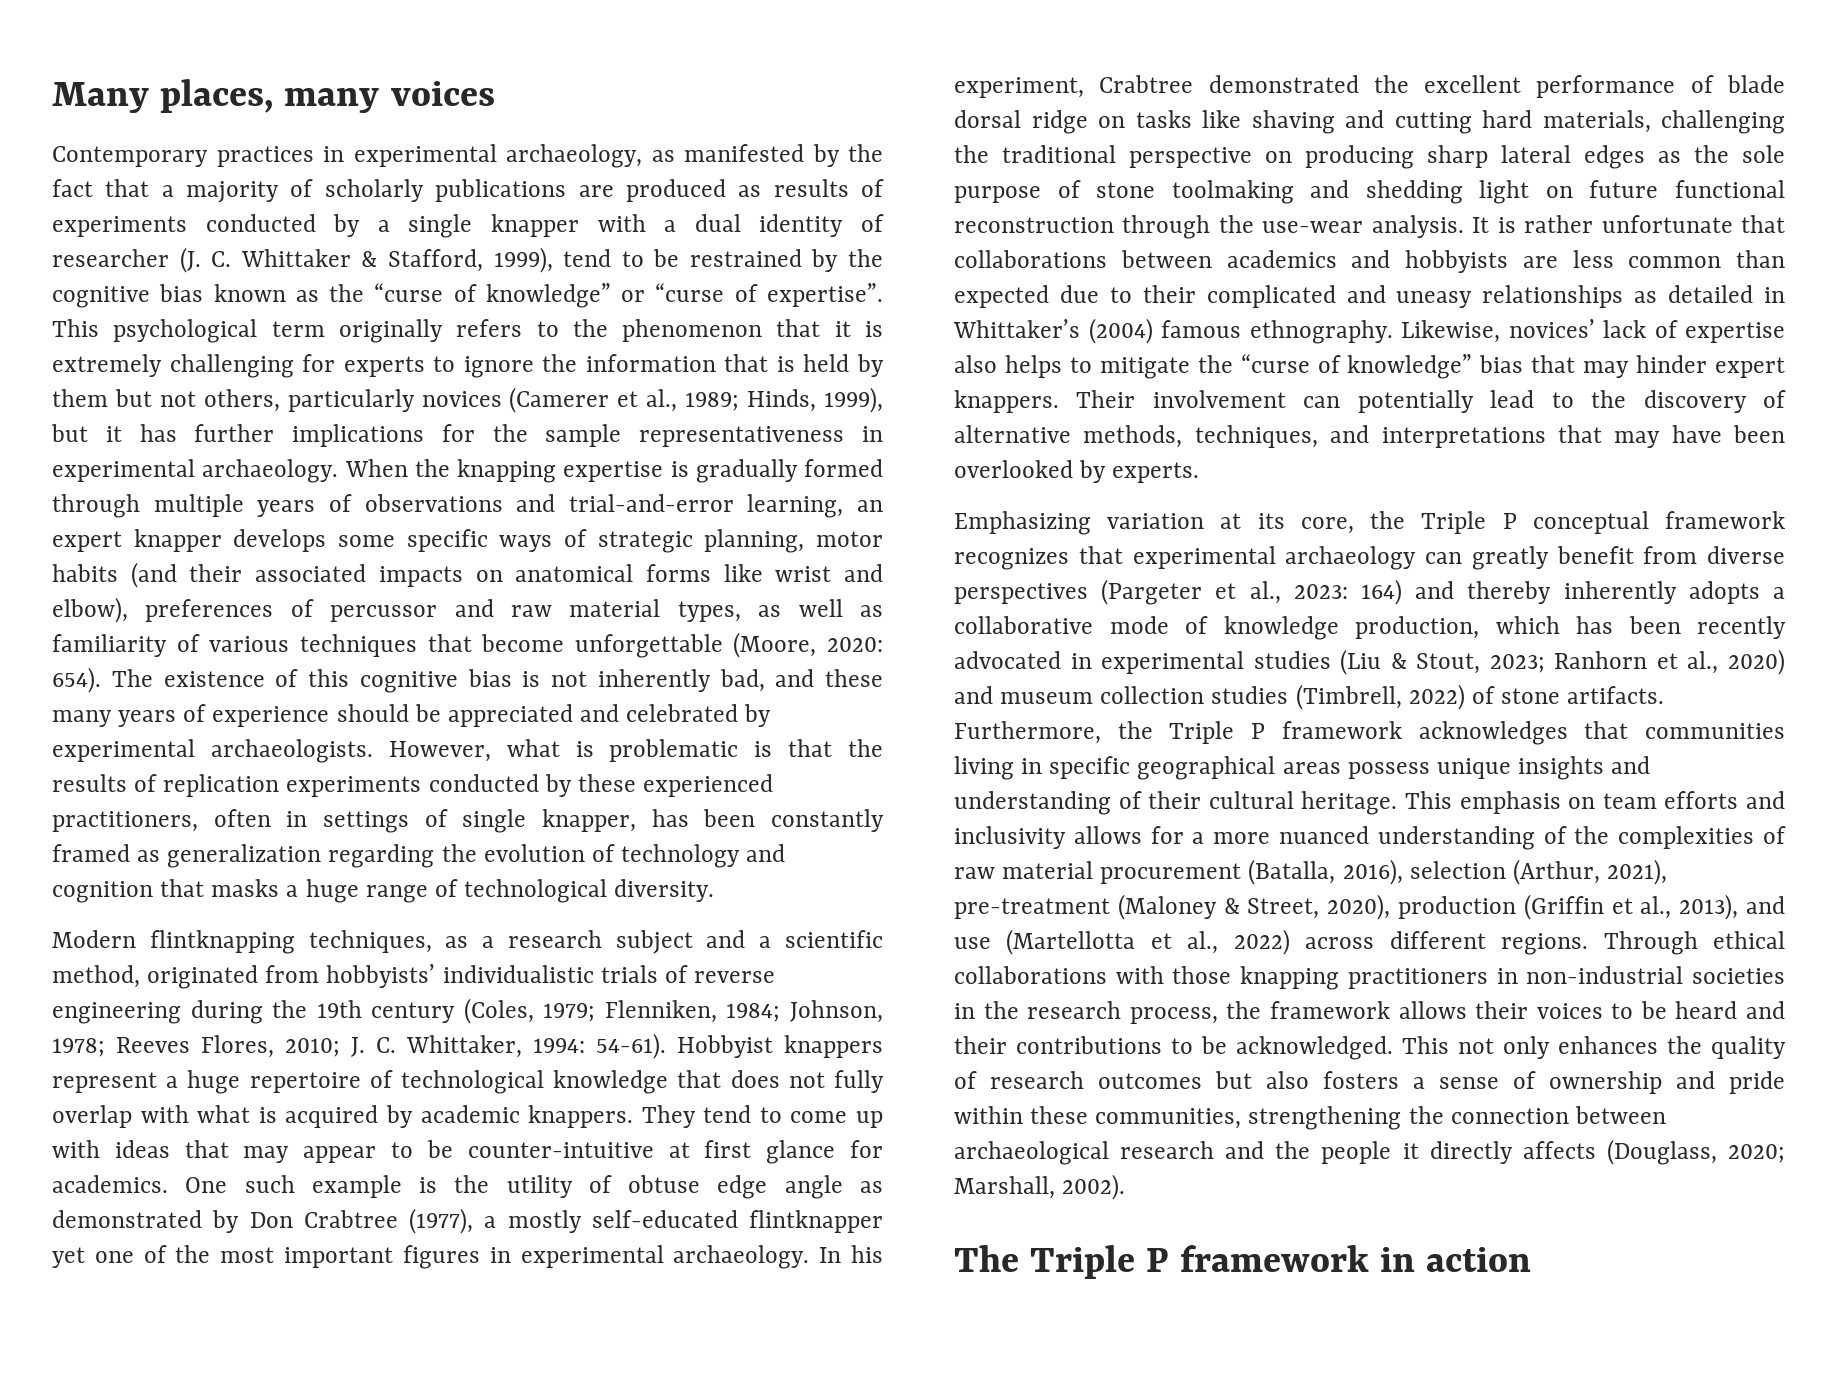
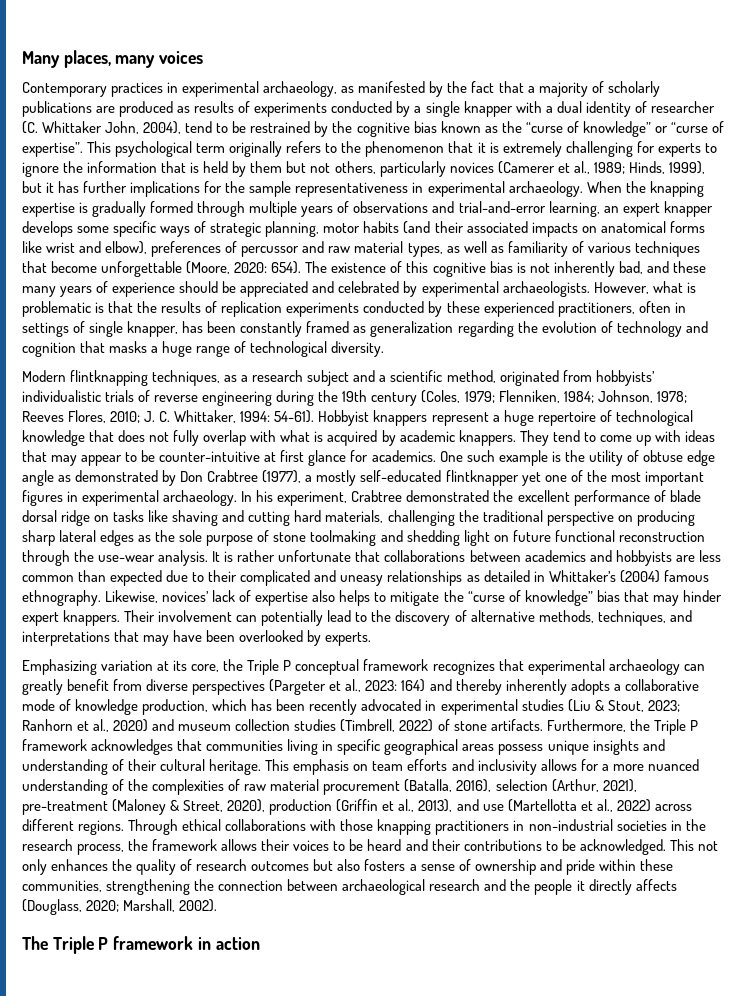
[179,247,553,273] (J. C. Whittaker & Stafford, 1999), -> [22,121,182,134] (C. Whittaker John, 2004),

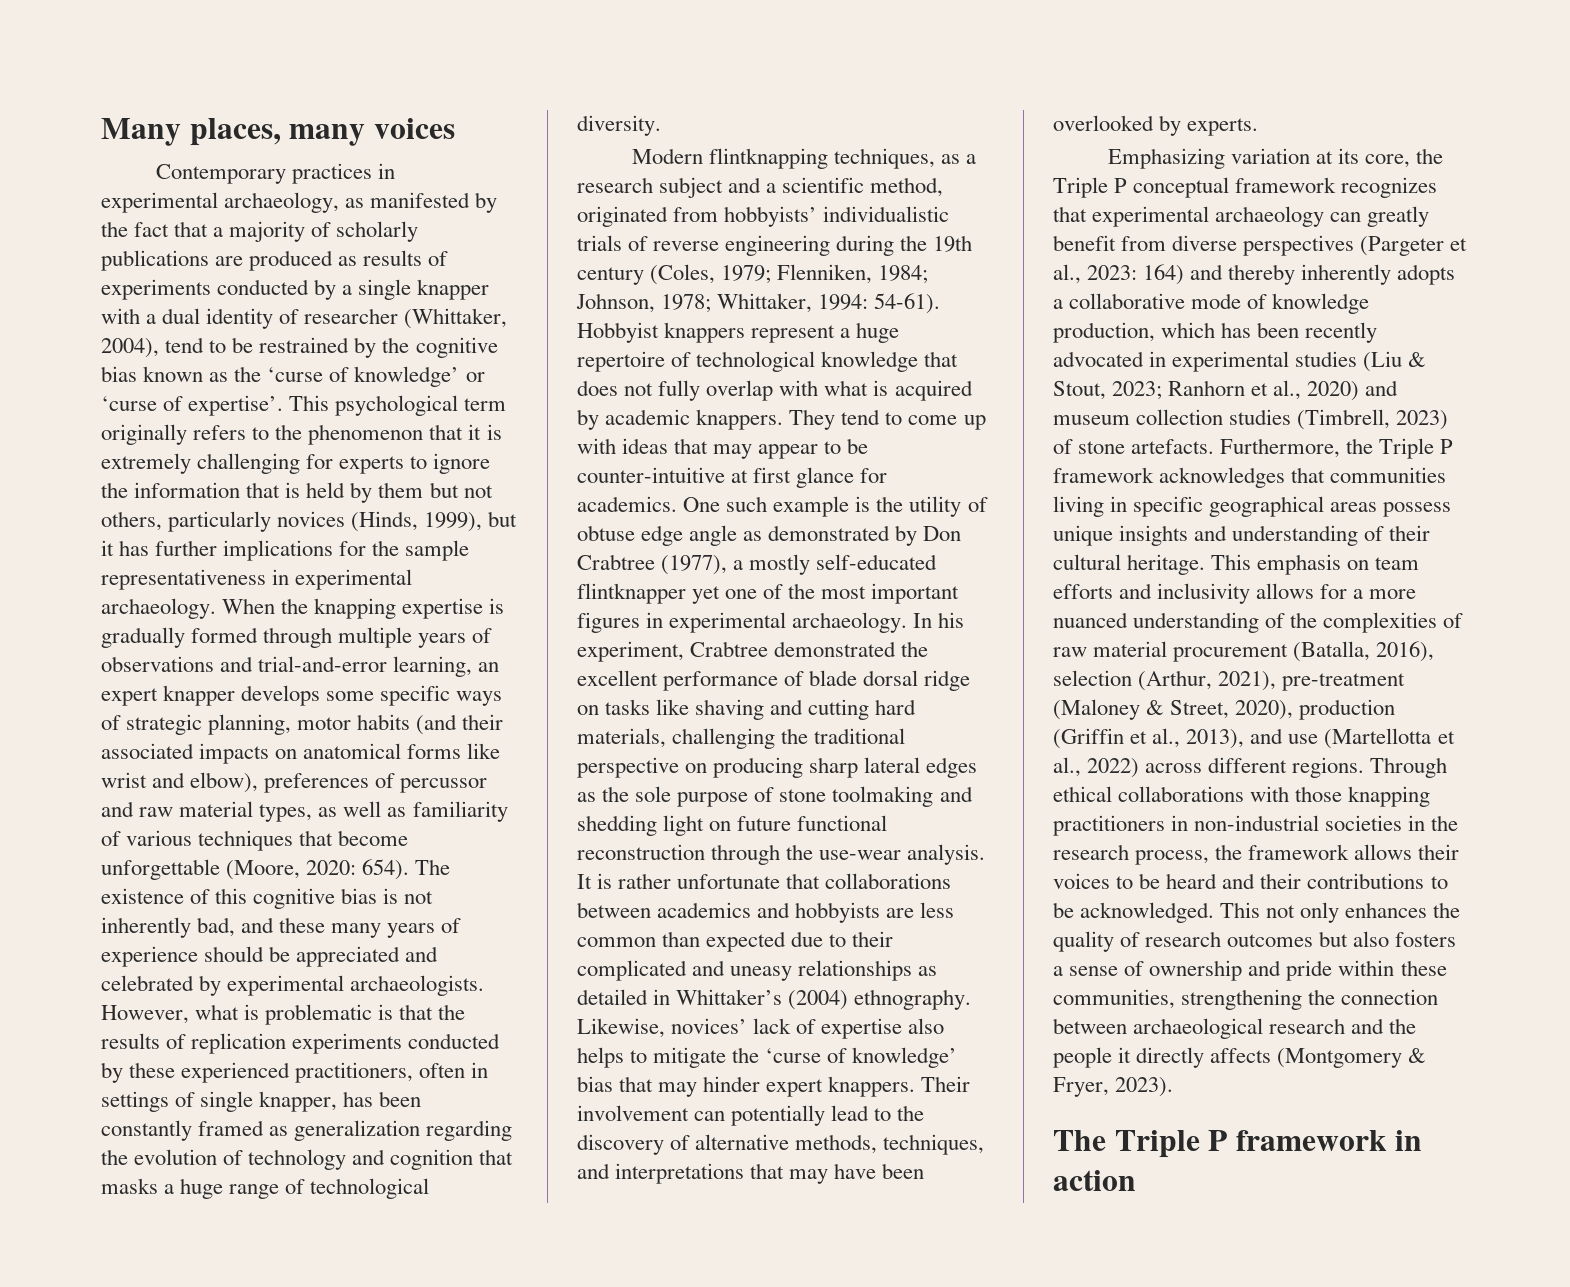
[22,121,140,134] (C. Whittaker John, -> [404,308,508,329] (Whittaker,
[525,121,724,137] [22,142,83,157] “curse of knowledge” or “curse of expertise”. -> [267,366,485,387] [101,395,284,416] ‘curse of knowledge’ or ‘curse of expertise’.
[497,161,665,174] (Camerer et al., 1989; Hinds, -> [351,511,419,532] (Hinds,
[22,410,171,423] Reeves Flores, 2010; J. C. -> (712, 303) none
[663,570,709,582] famous -> (849, 1000) none
[467,590,593,606] “curse of knowledge” -> [765,1047,958,1068] ‘curse of knowledge’
[399,719,543,732] 2022) of stone artifacts. -> [1396,410,1449,430] [1053,439,1215,454] 2023) of stone artefacts.
[22,899,218,915] (Douglass, 2020; Marshall, 2002). -> [1277,1048,1427,1068] [1053,1077,1174,1097] (Montgomery & Fryer, 2023).

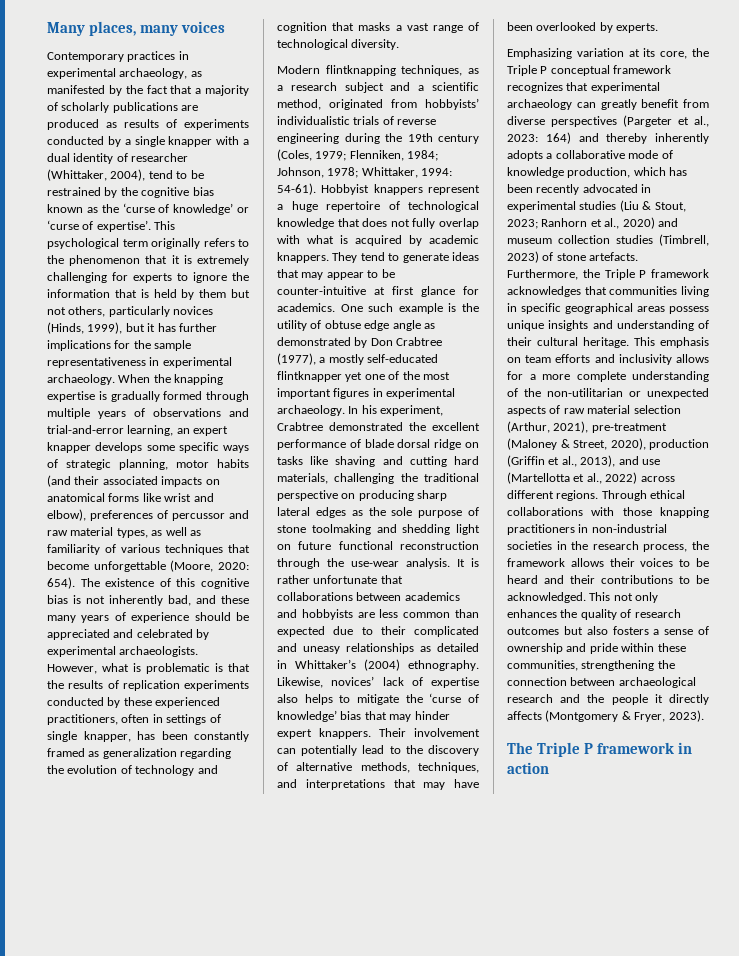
[180,1178,224,1199] huge -> [406,23,429,31] vast
[908,415,986,430] [577,438,616,454] come up with -> [402,253,449,263] generate
[1053,612,1128,628] nuanced -> [576,371,626,382] complete
[1323,612,1464,633] [1053,641,1435,662] complexities of raw material procurement (Batalla, 2016), -> [547,388,709,399] [507,405,631,416] non-utilitarian or unexpected aspects of raw material

